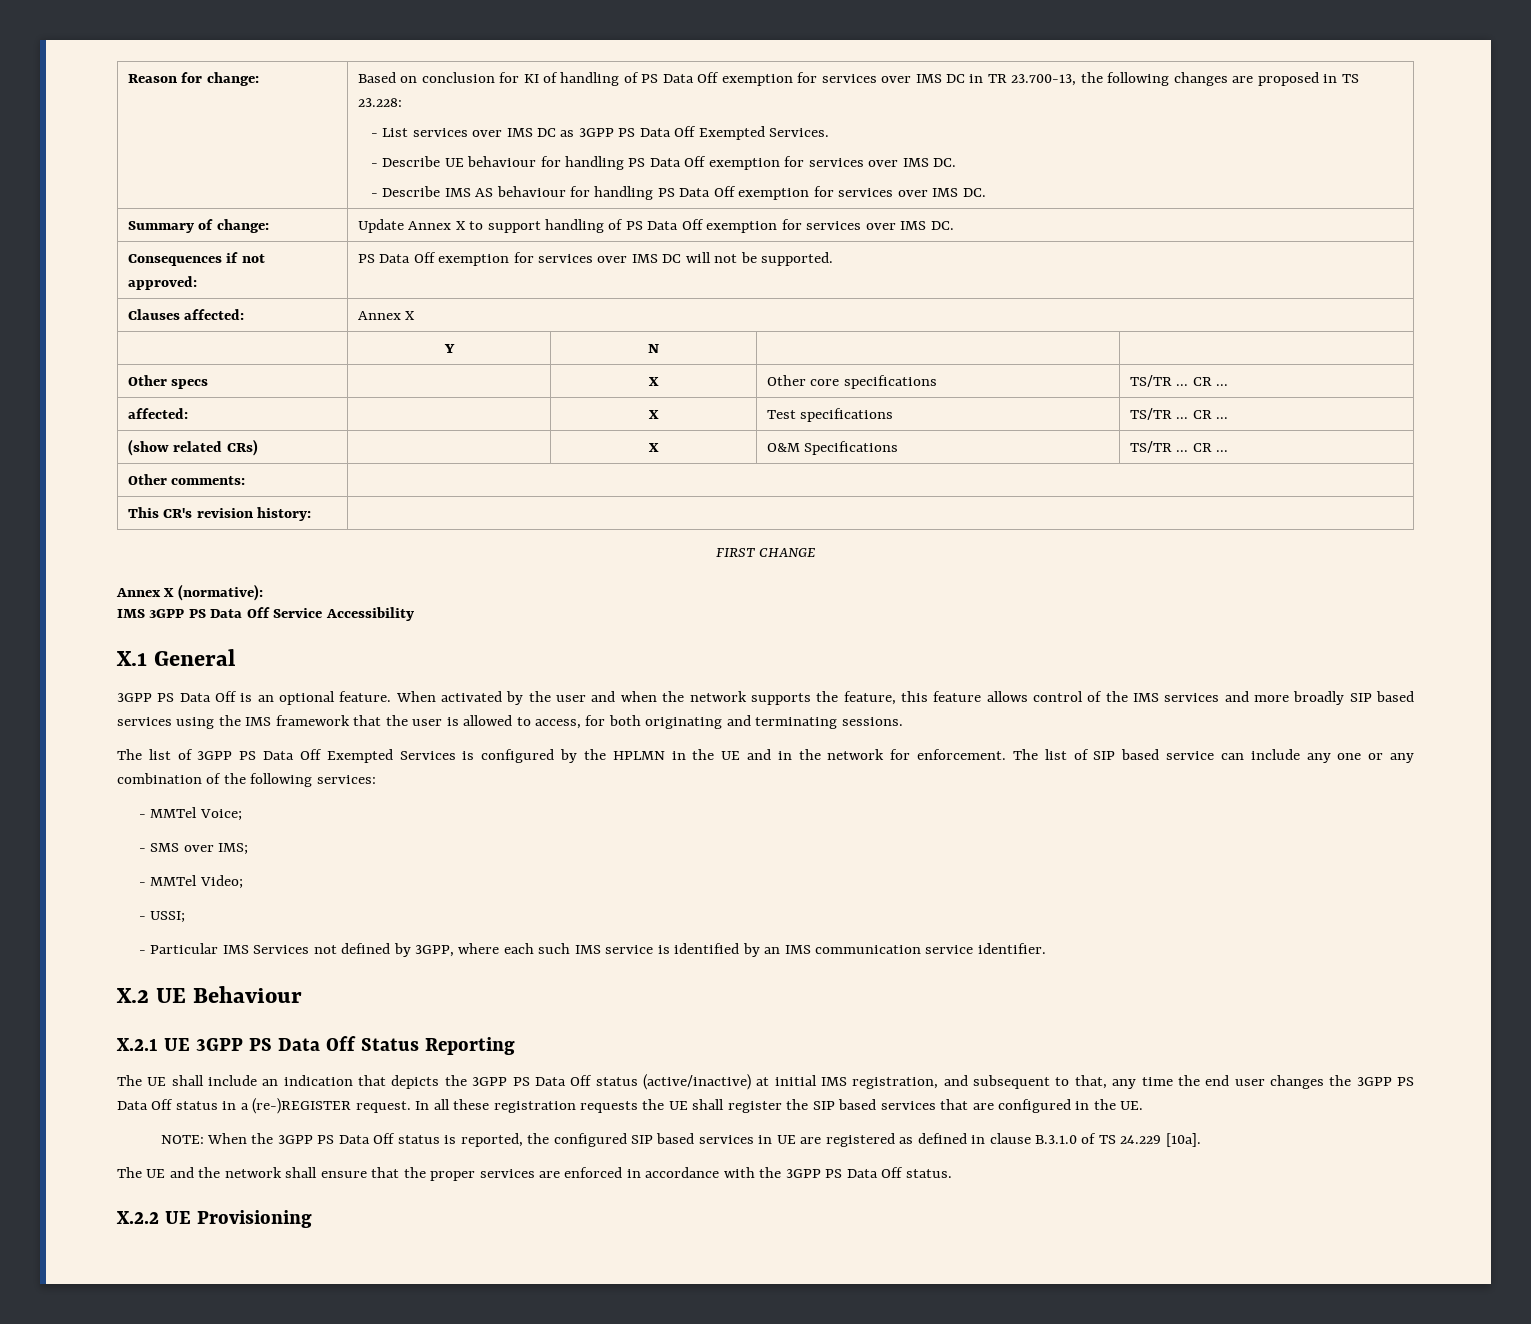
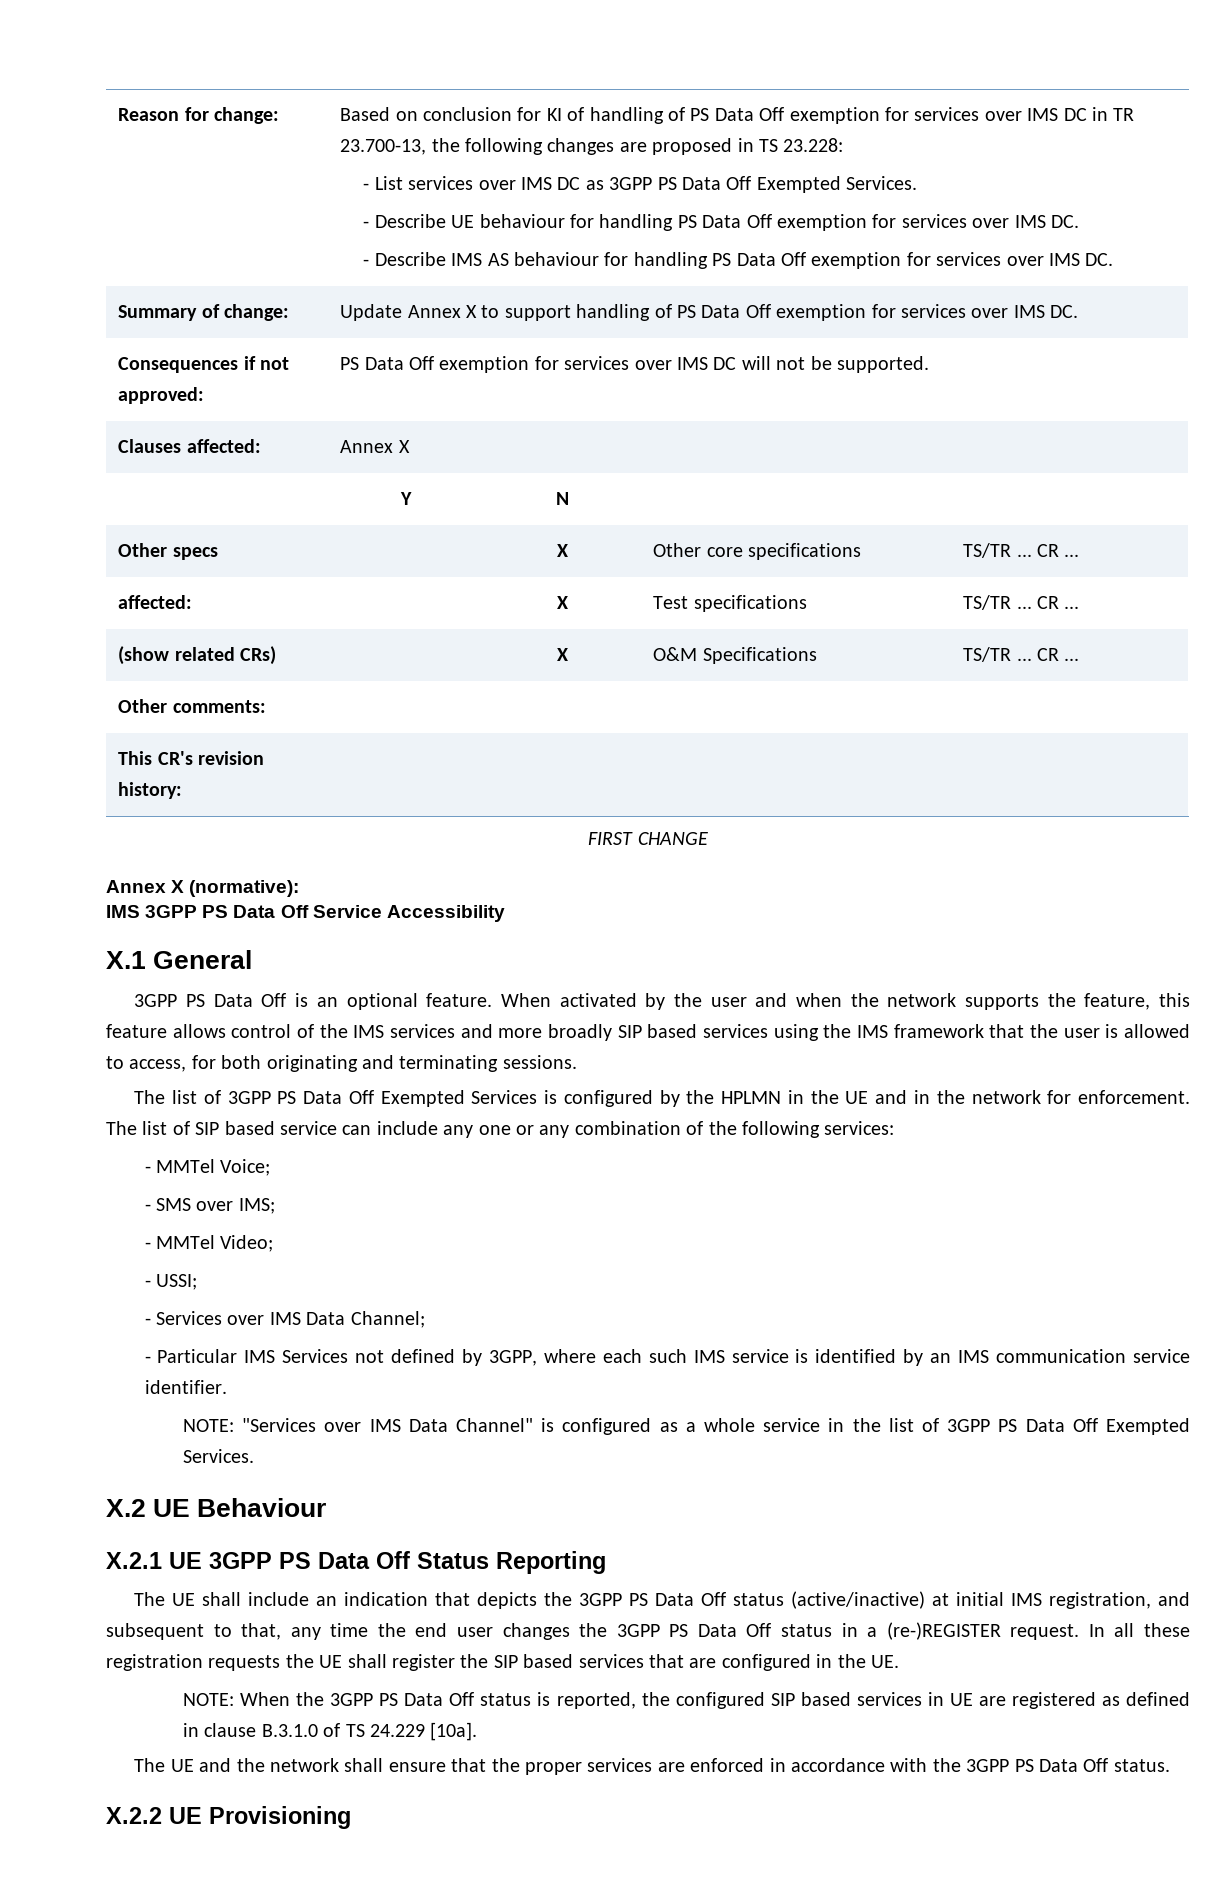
(186, 917) none -> [144,1311,425,1328] // - Services over IMS Data Channel;
(1046, 948) none -> [183,1418,1191,1435] [183,1449,255,1463] // NOTE: "Services over IMS Data Channel" is configured as a whole service in the list of 3GPP PS Data Off Exempted Services.

